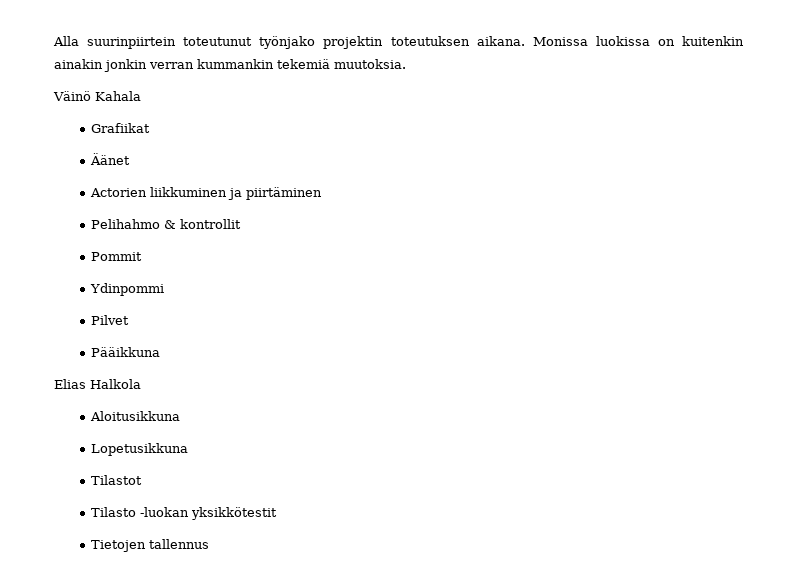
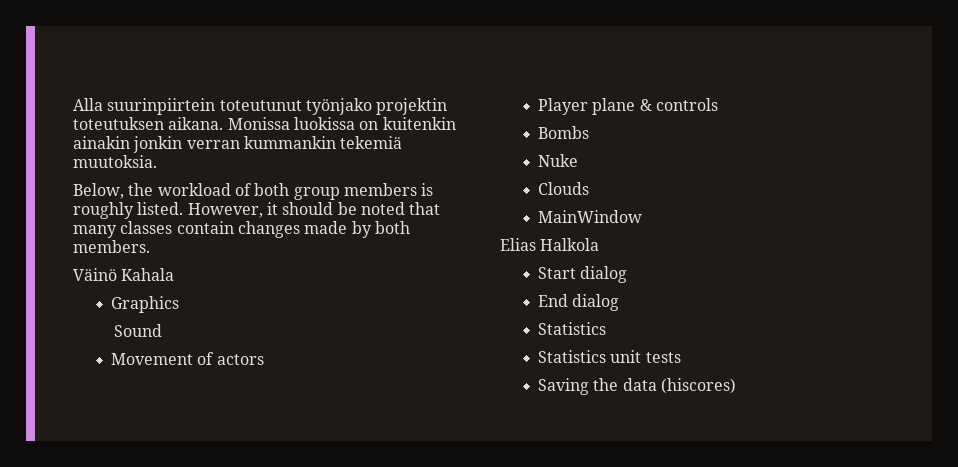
[53,91,141,101] [91,123,151,133] [90,153,131,165] [90,187,323,200] [91,219,242,229] [91,252,143,261] [90,283,165,296] [91,315,130,325] [91,347,161,357] [54,379,141,389] [90,411,181,421] [91,443,189,456] [91,475,143,485] [91,507,278,520] [91,539,210,552] Väinö Kahala // Grafiikat // Äänet // Actorien liikkuminen ja piirtäminen // Pelihahmo & kontrollit // Pommit // Ydinpommi // Pilvet // Pääikkuna // Elias Halkola // Aloitusikkuna // Lopetusikkuna // Tilastot // Tilasto -luokan yksikkötestit // Tietojen tallennus -> [73,183,434,200] [73,202,441,219] [73,221,410,238] [73,240,150,253] [73,268,175,281] [111,296,180,313] [114,324,163,337] [111,352,264,365] [538,98,719,115] [538,126,590,139] [538,154,579,167] [538,182,590,195] [538,210,643,223] [500,238,600,251] [538,266,628,283] [538,294,620,311] [538,322,607,335] [538,350,681,363] [538,378,737,395] Below, the workload of both group members is roughly listed. However, it should be noted that many classes contain changes made by both members. // Väinö Kahala // Graphics // Sound // Movement of actors // Player plane & controls // Bombs // Nuke // Clouds // MainWindow // Elias Halkola // Start dialog // End dialog // Statistics // Statistics unit tests // Saving the data (hiscores)

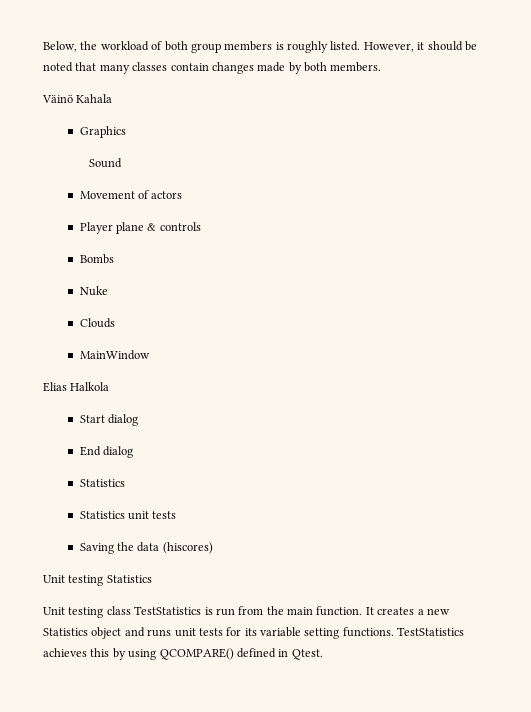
[73,98,448,115] [73,117,456,130] [73,136,403,153] [73,155,157,168] Alla suurinpiirtein toteutunut työnjako projektin toteutuksen aikana. Monissa luokissa on kuitenkin ainakin jonkin verran kummankin tekemiä muutoksia. // -> (43, 46) none
(737, 386) none -> [43,575,152,586] [43,606,450,618] [43,627,465,639] [43,648,323,660] // Unit testing Statistics // Unit testing class TestStatistics is run from the main function. It creates a new Statistics object and runs unit tests for its variable setting functions. TestStatistics achieves this by using QCOMPARE() defined in Qtest.

